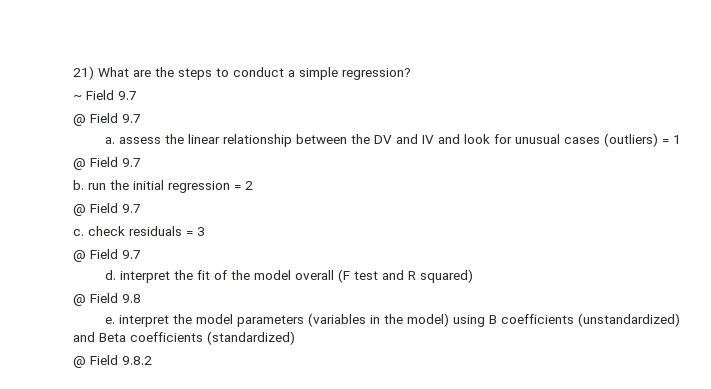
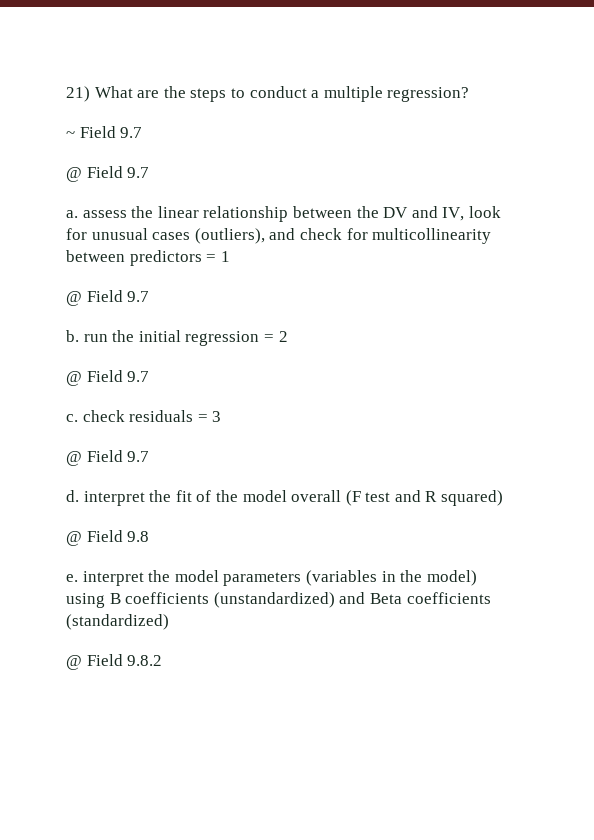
[299,67,338,80] simple -> [323,86,383,102] multiple
[422,134,461,144] IV and -> [442,207,465,221] IV,
[604,133,659,147] (outliers) -> [194,228,492,244] [66,250,202,266] (outliers), and check for multicollinearity between predictors

